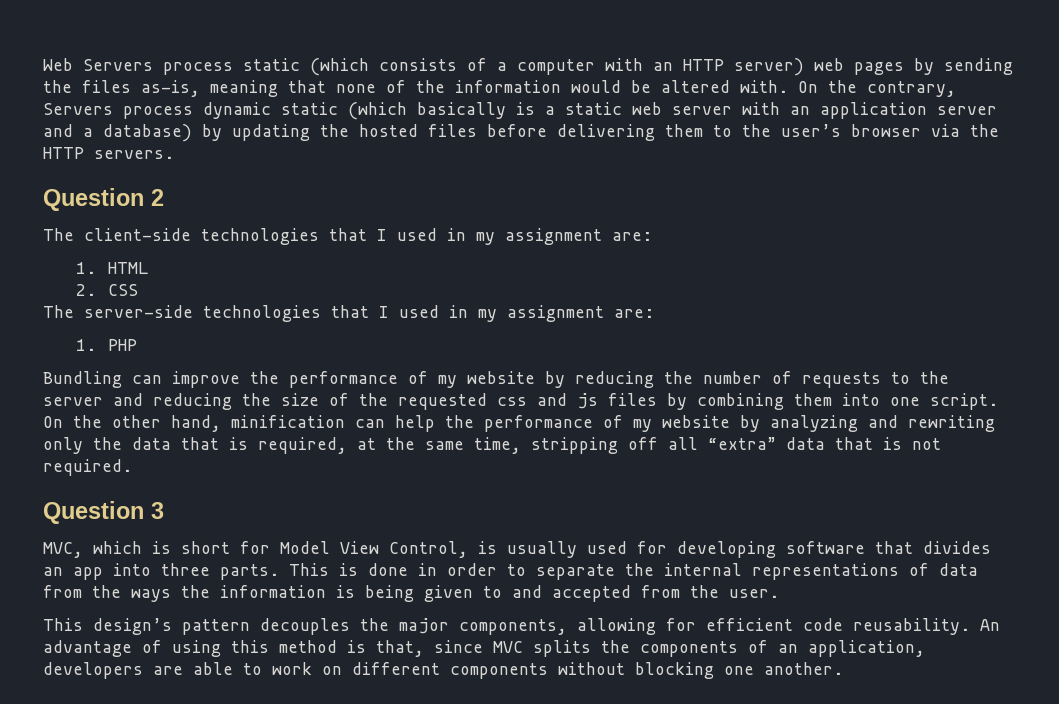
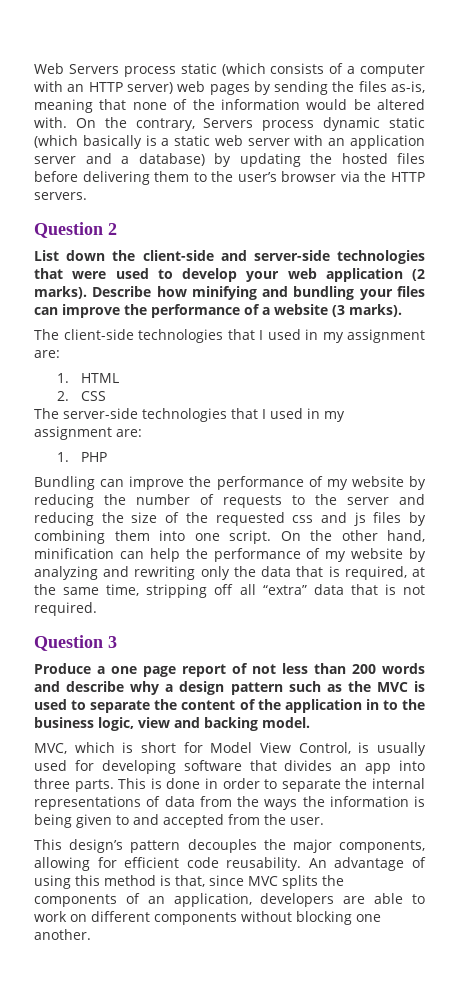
(164, 197) none -> [34,250,425,264] [34,268,425,282] [34,286,425,300] [34,304,402,318] // List down the client-side and server-side technologies that were used to develop your web application (2 marks). Describe how minifying and bundling your files can improve the performance of a website (3 marks).
(164, 510) none -> [34,663,425,677] [34,681,426,695] [34,699,426,713] [34,717,310,731] // Produce a one page report of not less than 200 words and describe why a design pattern such as the MVC is used to separate the content of the application in to the business logic, view and backing model.

